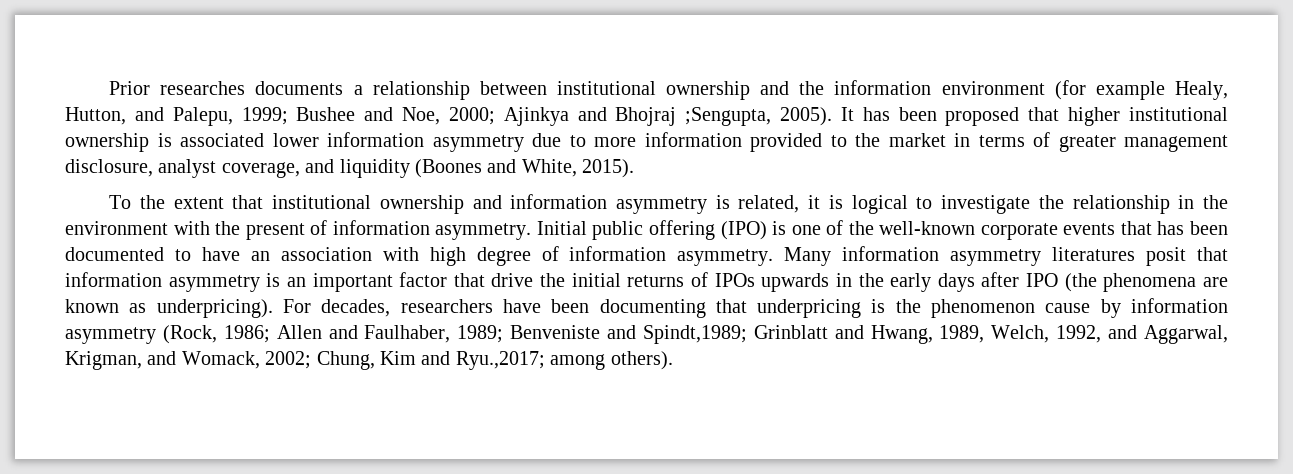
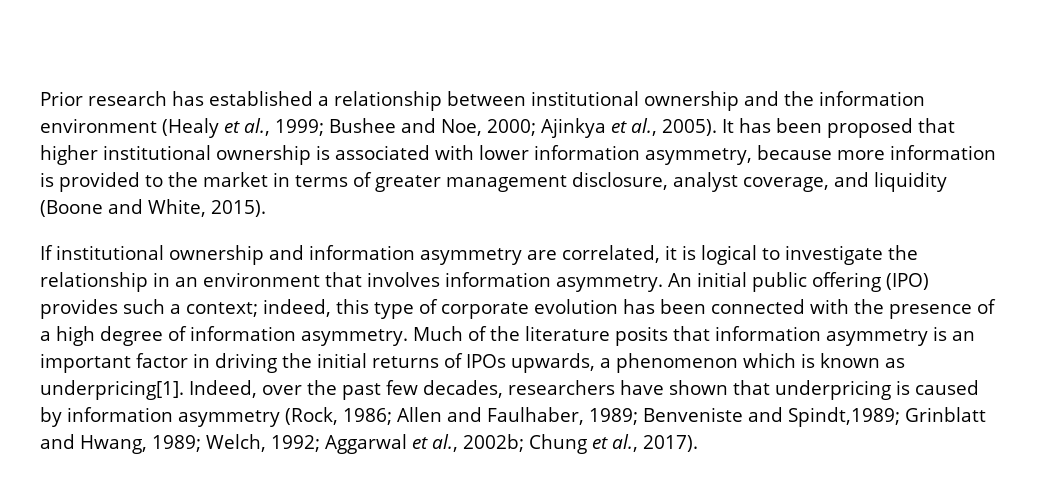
[160,81,344,95] researches documents -> [88,91,313,106] research has established
[1054,80,1228,100] [65,107,233,126] (for example Healy, Hutton, and Palepu, -> [162,118,270,138] (Healy et al.,
[577,107,772,126] and Bhojraj ;Sengupta, -> [611,118,657,136] et al.,
(264, 140) none -> [435,145,474,160] with
[432,133,586,152] asymmetry due to -> [645,145,832,165] asymmetry, because
(742, 139) none -> [40,172,54,187] is
[415,159,482,178] (Boones -> [40,200,103,217] (Boone
[109,195,264,209] To the extent that -> [40,245,53,260] If
[715,195,800,213] is related, -> [527,245,660,263] are correlated,
[1203,195,1229,209] [65,220,1228,240] [65,247,419,261] the environment with the present of information asymmetry. Initial public offering (IPO) is one of the well-known corporate events that has been documented to have an association with -> [175,272,929,292] [40,299,996,319] [40,331,51,341] an environment that involves information asymmetry. An initial public offering (IPO) provides such a context; indeed, this type of corporate evolution has been connected with the presence of a
[784,246,1187,266] Many information asymmetry literatures posit -> [412,326,668,346] Much of the literature posits
[453,273,534,287] that drive -> [193,353,277,373] in driving
[761,272,1228,292] [65,299,311,318] upwards in the early days after IPO (the phenomena are known as underpricing). For -> [511,353,905,373] [40,380,418,400] upwards, a phenomenon which is known as underpricing[1]. Indeed, over the past few
[551,299,706,318] been documenting -> [669,380,728,395] shown
[895,299,1091,318] the phenomenon cause -> [915,380,979,395] caused
[939,325,1228,344] [65,351,673,370] 1989, Welch, 1992, and Aggarwal, Krigman, and Womack, 2002; Chung, Kim and Ryu.,2017; among others). -> [152,434,698,454] 1989; Welch, 1992; Aggarwal et al., 2002b; Chung et al., 2017).

